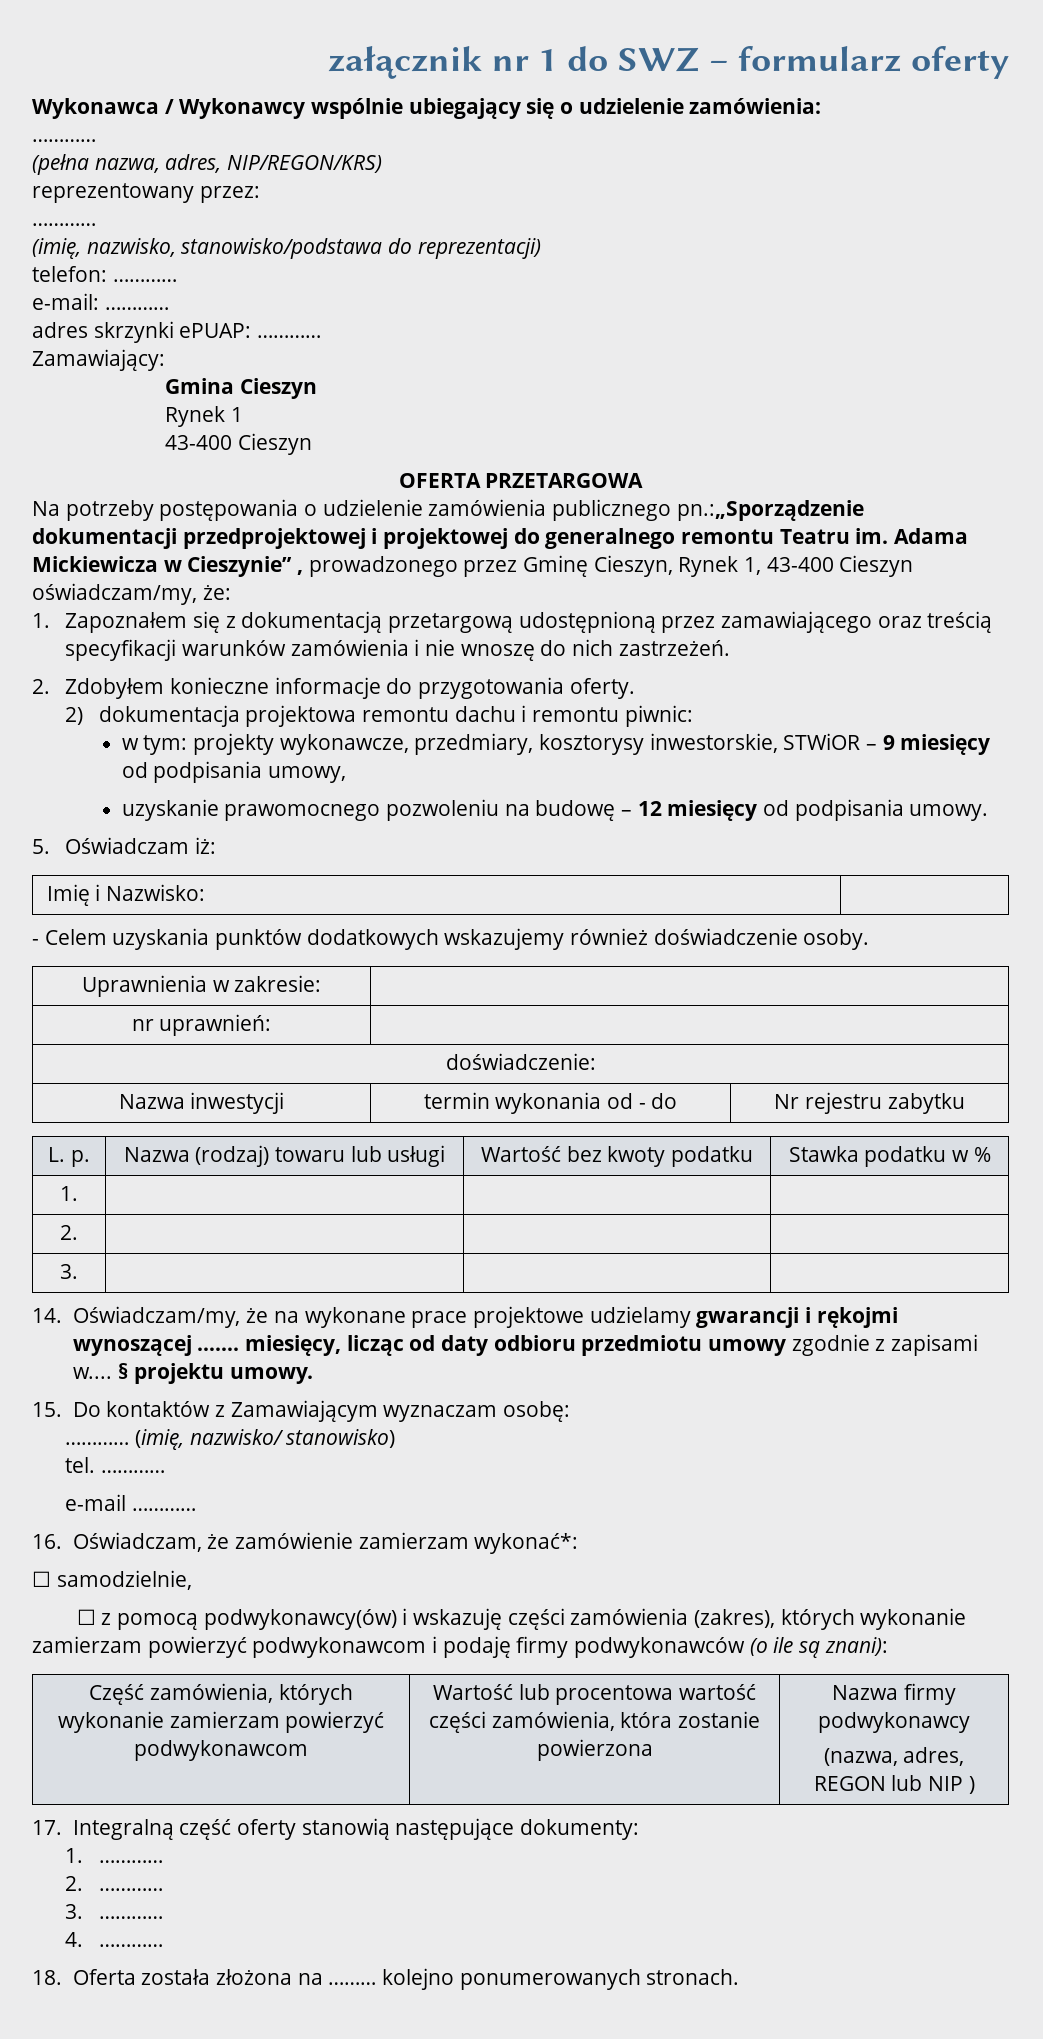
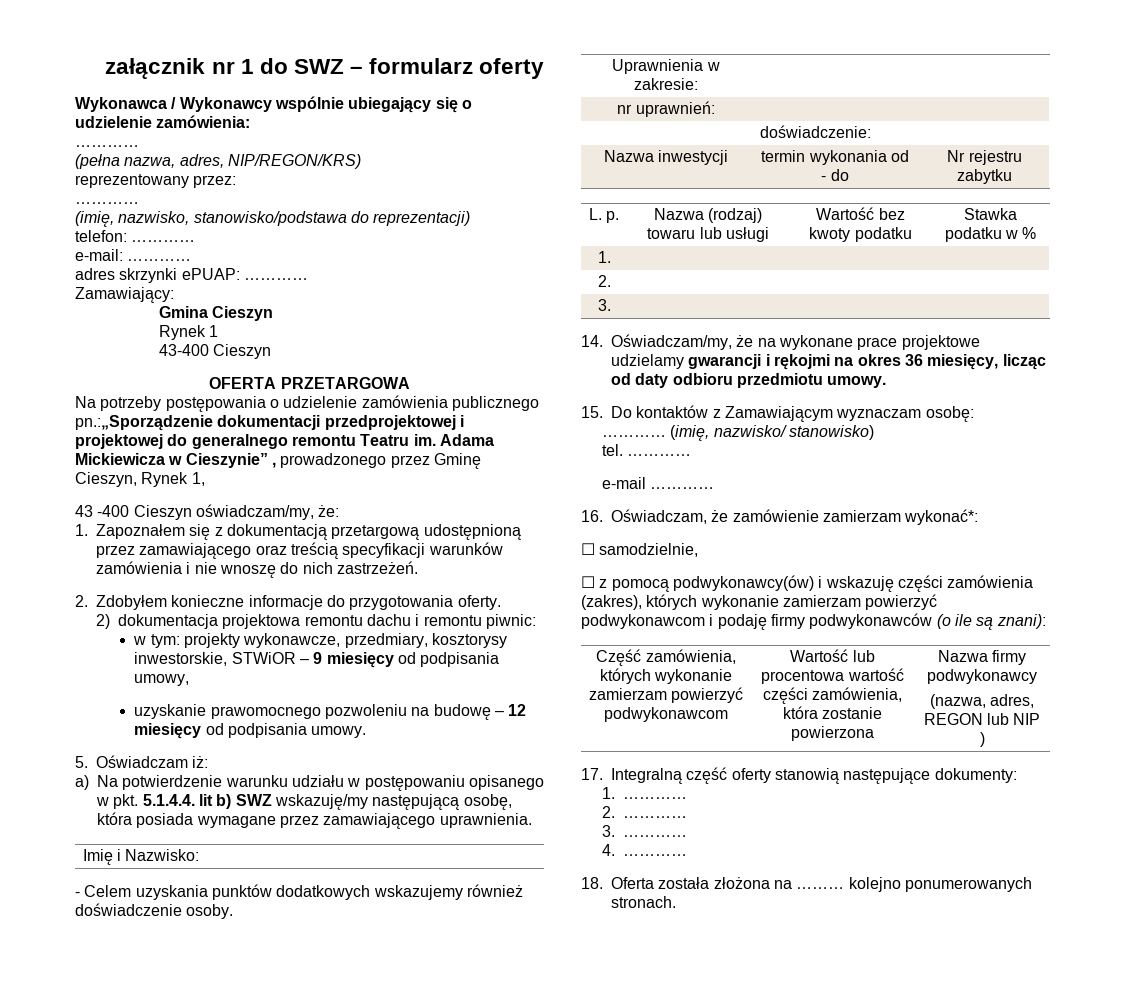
[766,557,834,572] 43-400 -> [75,505,130,517] // 43 -400
(216, 845) none -> [75,775,544,791] [96,794,512,810] [97,812,532,829] // a) Na potwierdzenie warunku udziału w postępowaniu opisanego w pkt. 5.1.4.4. lit b) SWZ wskazuję/my następującą osobę, która posiada wymagane przez zamawiającego uprawnienia.
[72,1335,240,1356] wynoszącej ……. -> [834,354,923,366] na okres 36
[707,1334,978,1356] [72,1363,224,1384] umowy zgodnie z zapisami w.... § projektu -> (823, 380) none

